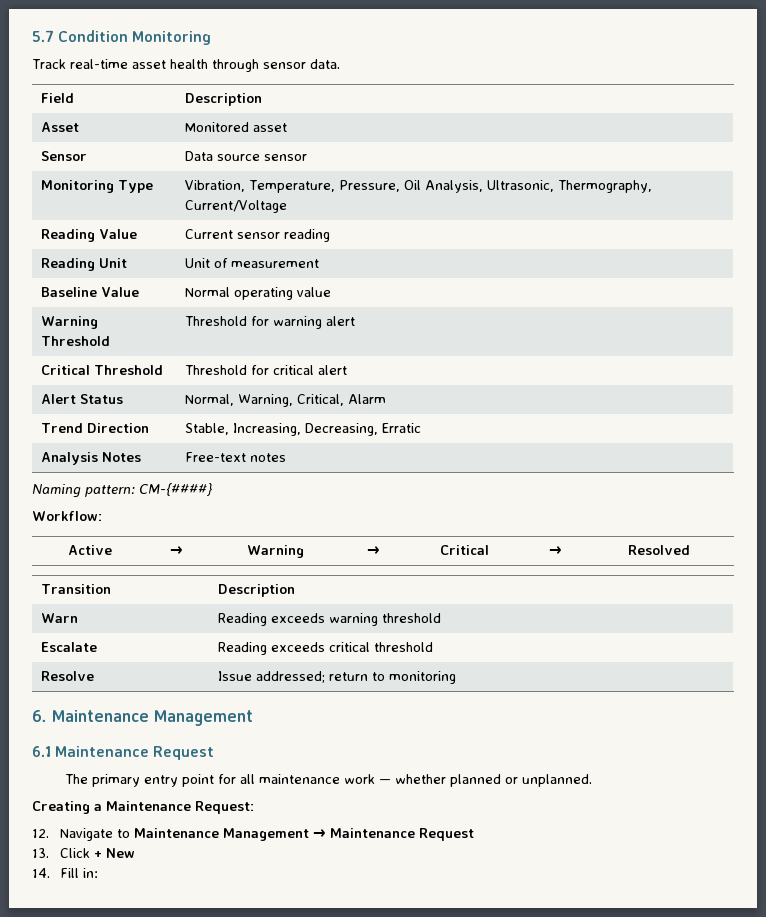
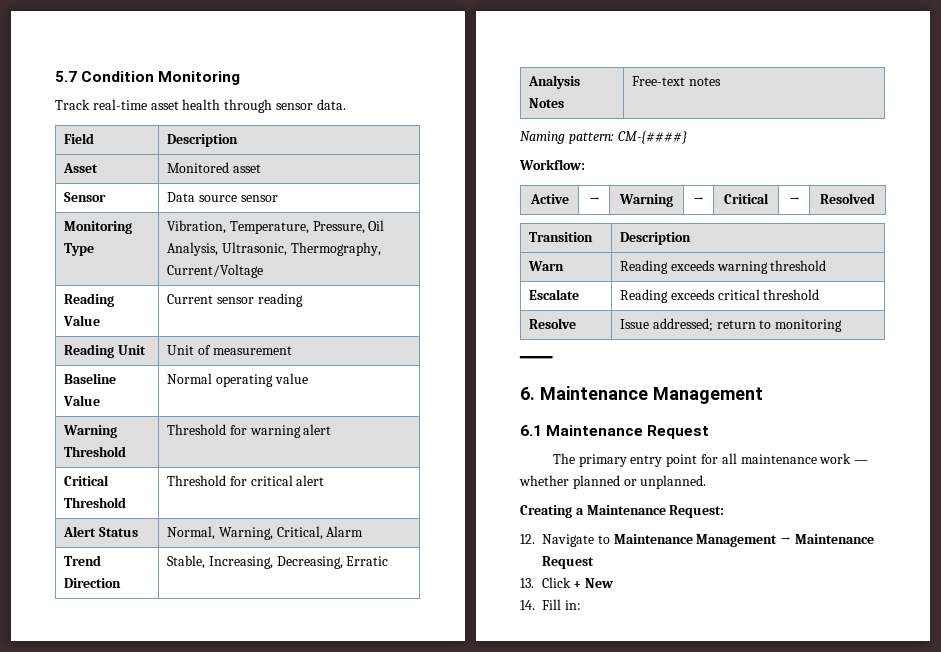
(456, 677) none -> [519,356,553,362] // ━━━━

